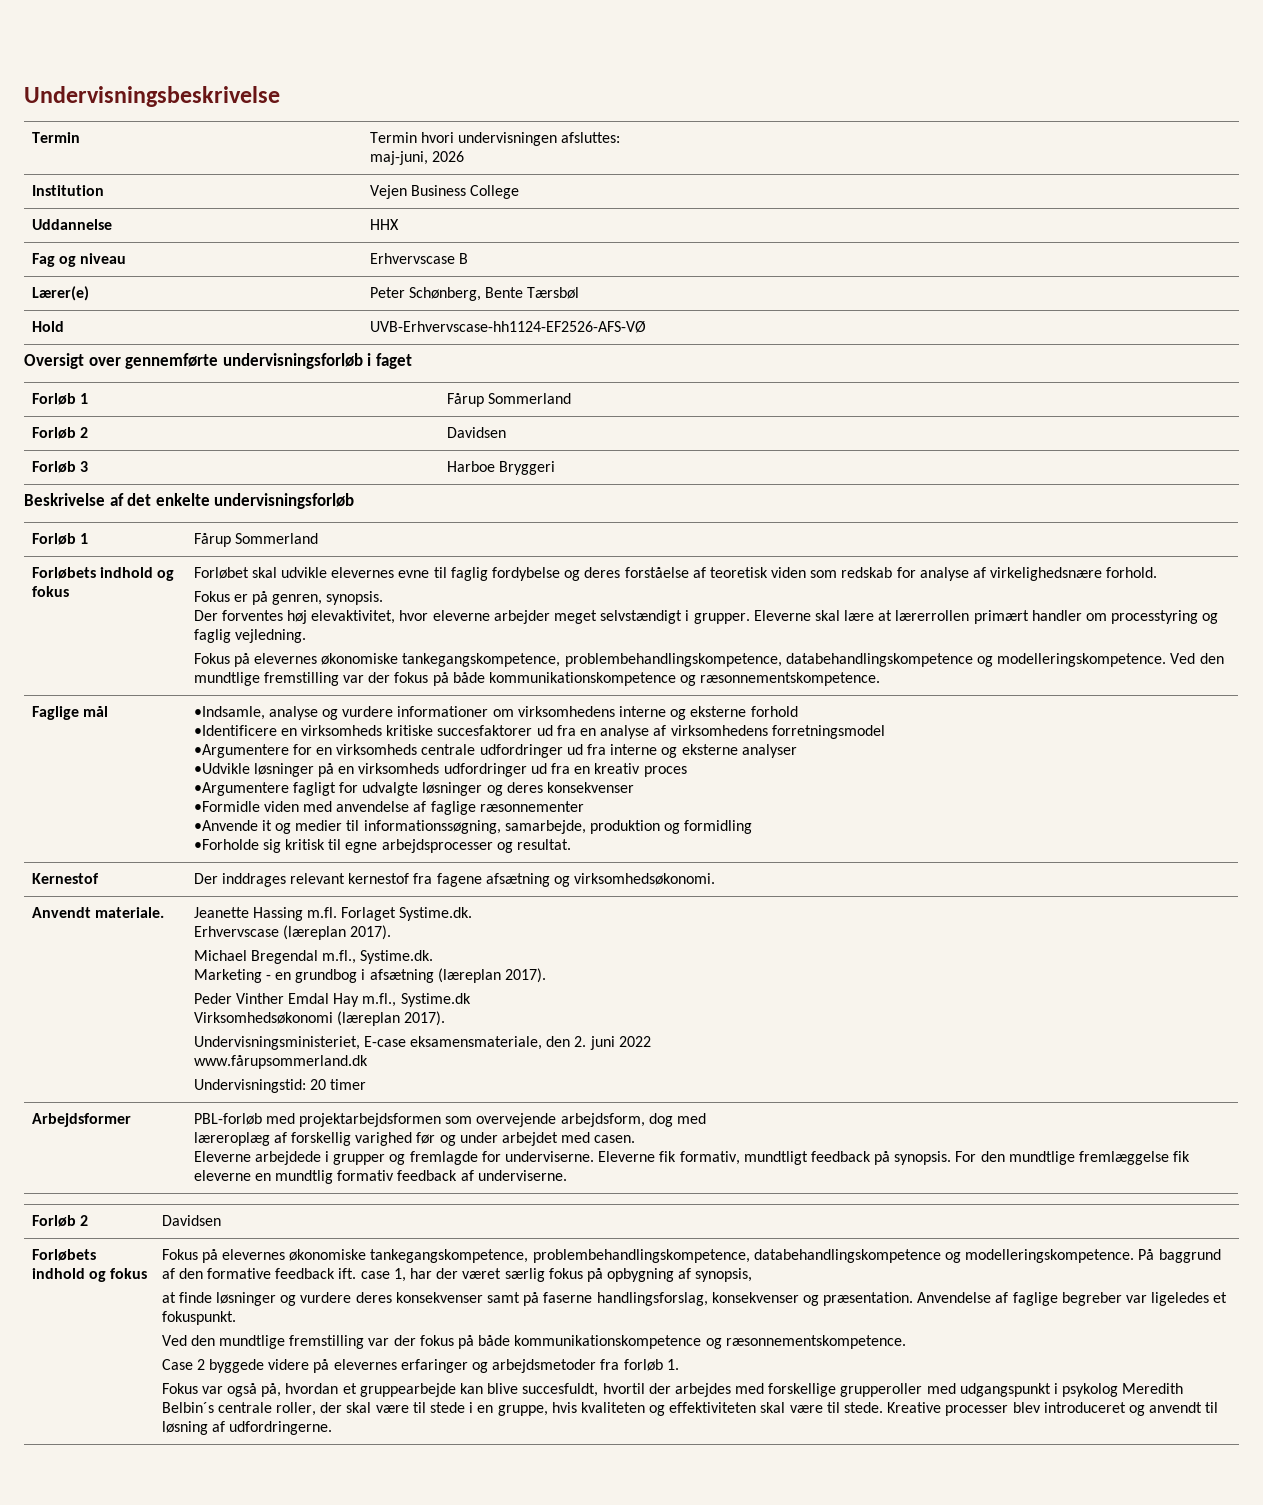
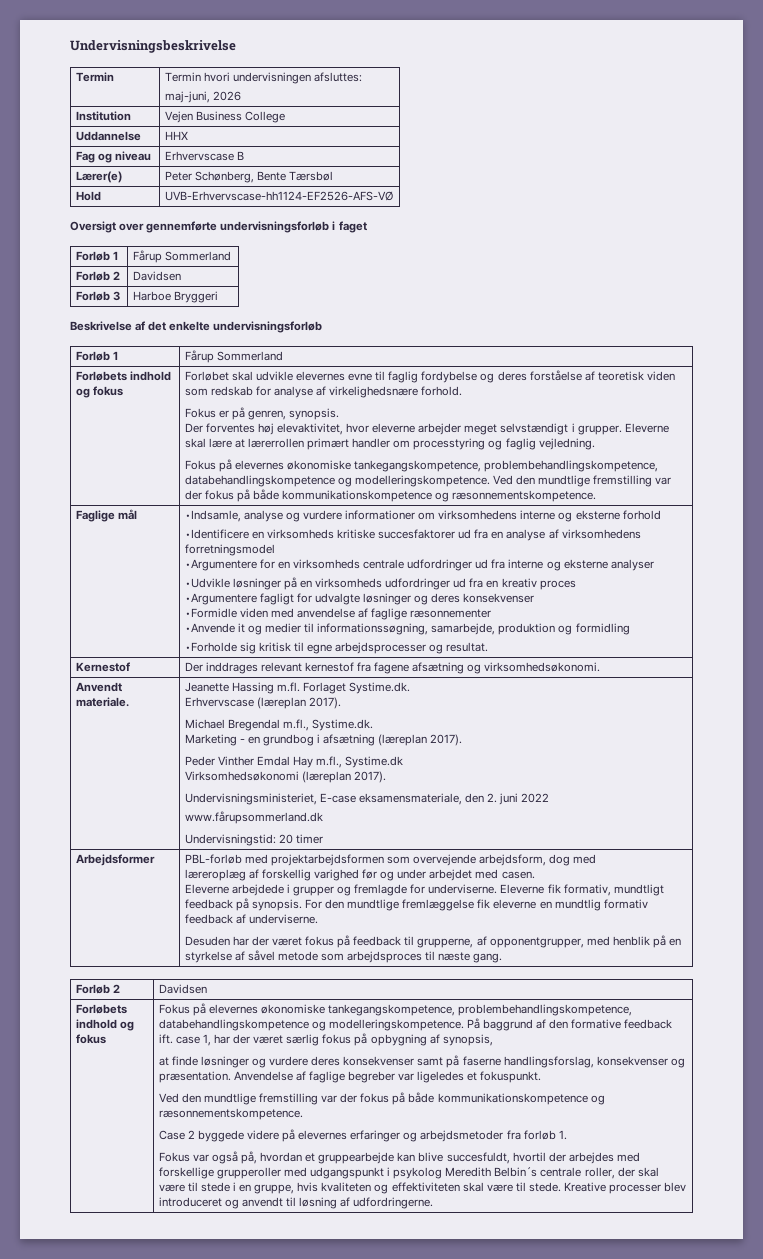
(567, 1175) none -> [184,935,682,948] [184,950,503,963] // Desuden har der været fokus på feedback til grupperne, af opponentgrupper, med henblik på en styrkelse af såvel metode som arbejdsproces til næste gang.

